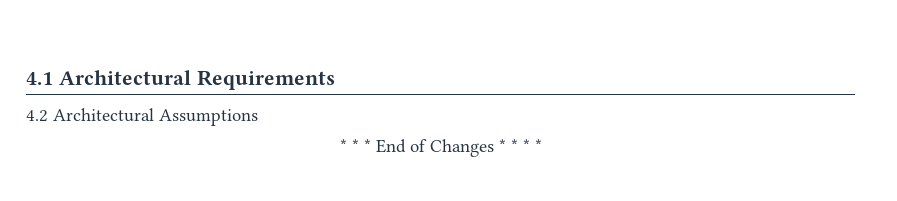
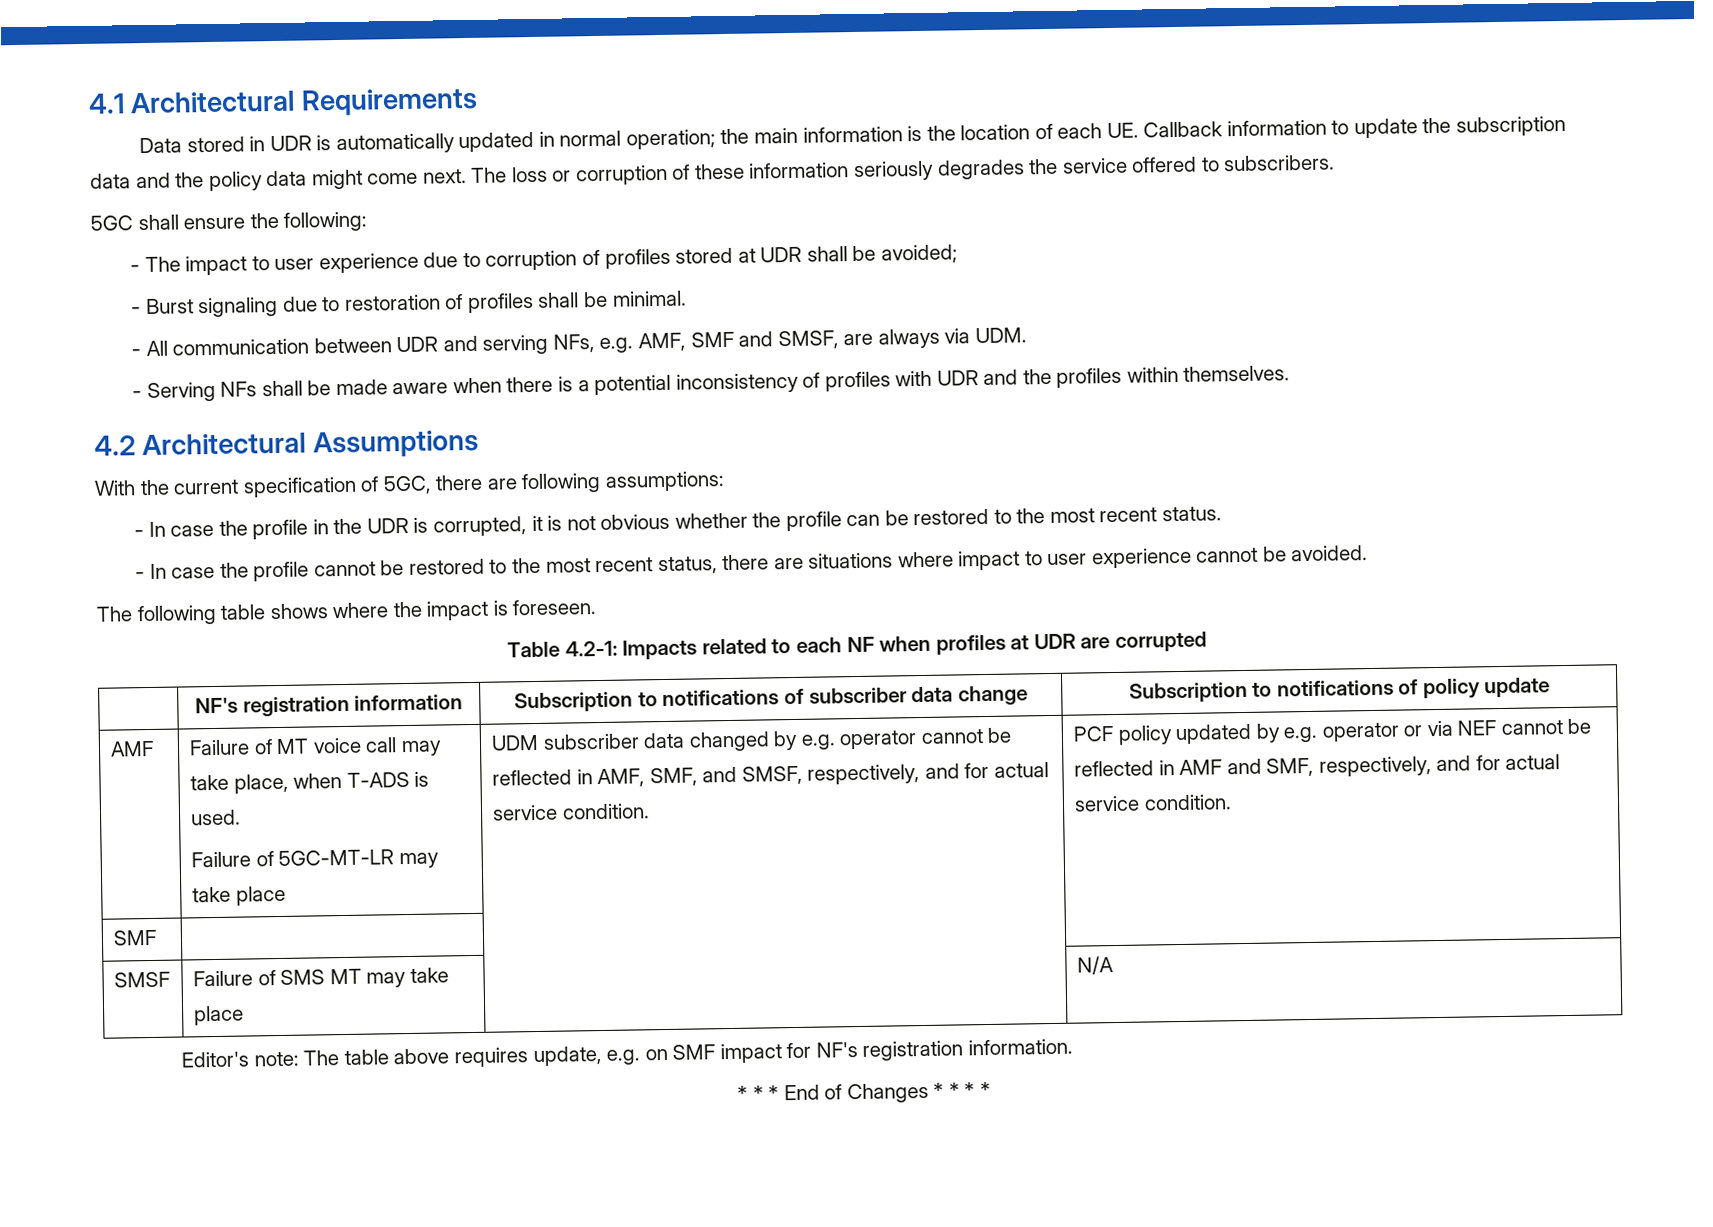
[26,108,258,126] 4.2 Architectural Assumptions -> [139,115,1566,155] [90,154,1336,192] [90,211,368,232] [130,244,958,276] [131,290,687,318] [131,327,1027,357] [132,365,1291,403] [94,429,479,459] [94,471,725,498] [134,506,1222,540] [135,545,1369,582] [96,599,597,626] [507,631,1207,660] [194,694,464,717] [514,685,1028,713] [1128,677,1551,703] [109,740,154,757] [188,737,442,757] [189,771,430,794] [189,809,241,826] [190,849,439,869] [191,885,286,906] [490,727,1013,752] [491,762,1049,788] [491,803,650,821] [1072,718,1592,745] [1073,754,1561,777] [1073,794,1232,812] [112,929,157,946] [113,971,170,988] [192,967,449,988] [193,1005,244,1026] [1076,956,1114,975] [181,1038,1073,1068] Data stored in UDR is automatically updated in normal operation; the main information is the location of each UE. Callback information to update the subscription data and the policy data might come next. The loss or corruption of these information seriously degrades the service offered to subscribers. // 5GC shall ensure the following: // - The impact to user experience due to corruption of profiles stored at UDR shall be avoided; // - Burst signaling due to restoration of profiles shall be minimal. // - All communication between UDR and serving NFs, e.g. AMF, SMF and SMSF, are always via UDM. // - Serving NFs shall be made aware when there is a potential inconsistency of profiles with UDR and the profiles within themselves. // 4.2 Architectural Assumptions // With the current specification of 5GC, there are following assumptions: // - In case the profile in the UDR is corrupted, it is not obvious whether the profile can be restored to the most recent status. // - In case the profile cannot be restored to the most recent status, there are situations where impact to user experience cannot be avoided. // The following table shows where the impact is foreseen. // Table 4.2-1: Impacts related to each NF when profiles at UDR are corrupted // | NF's registration information | Subscription to notifications of subscriber data change | Subscription to notifications of policy update // AMF | Failure of MT voice call may take place, when T-ADS is used. // Failure of 5GC-MT-LR may take place | UDM subscriber data changed by e.g. operator cannot be reflected in AMF, SMF, and SMSF, respectively, and for actual service condition. | PCF policy updated by e.g. operator or via NEF cannot be reflected in AMF and SMF, respectively, and for actual service condition. // SMF | | | // SMSF | Failure of SMS MT may take place | | N/A // Editor's note: The table above requires update, e.g. on SMF impact for NF's registration information.

